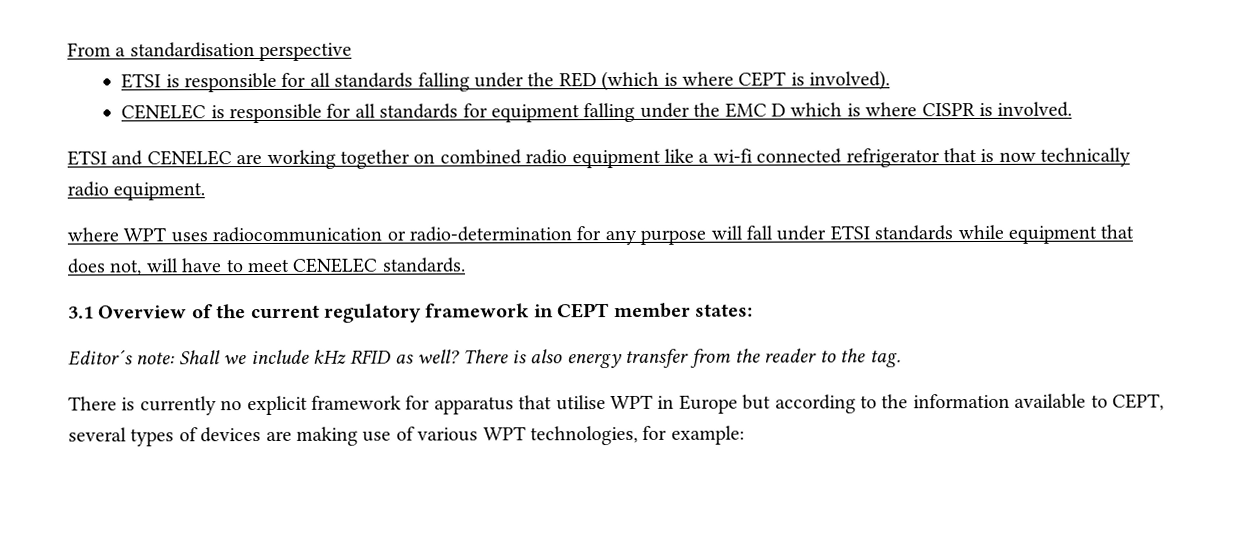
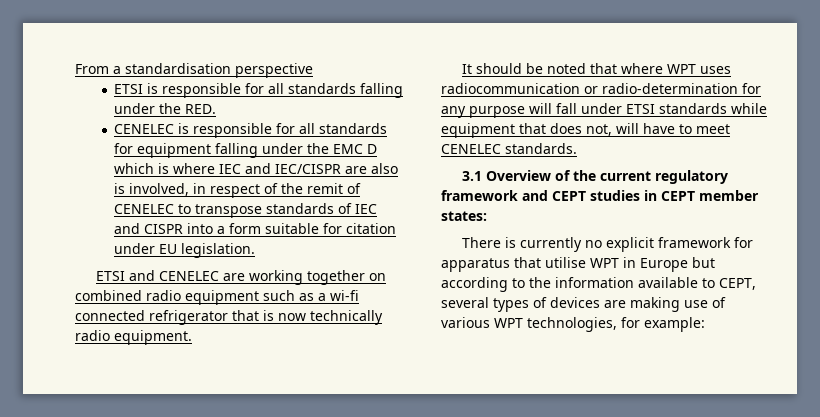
[558,70,891,92] RED (which is where CEPT is involved). -> [185,104,217,114] RED.
[921,101,1073,117] CISPR is involved. -> [219,163,399,174] [114,183,362,198] [114,203,378,218] [114,223,397,234] [114,243,256,258] IEC and IEC/CISPR are also is involved, in respect of the remit of CENELEC to transpose standards of IEC and CISPR into a form suitable for citation under EU legislation.
[663,148,694,163] like -> [263,290,314,301] such as
(206, 191) none -> [462,63,618,74] It should be noted that
(531, 310) none -> [522,190,640,201] and CEPT studies
[68,348,901,369] // Editor´s note: Shall we include kHz RFID as well? There is also energy transfer from the reader to the tag. -> (487, 216) none

